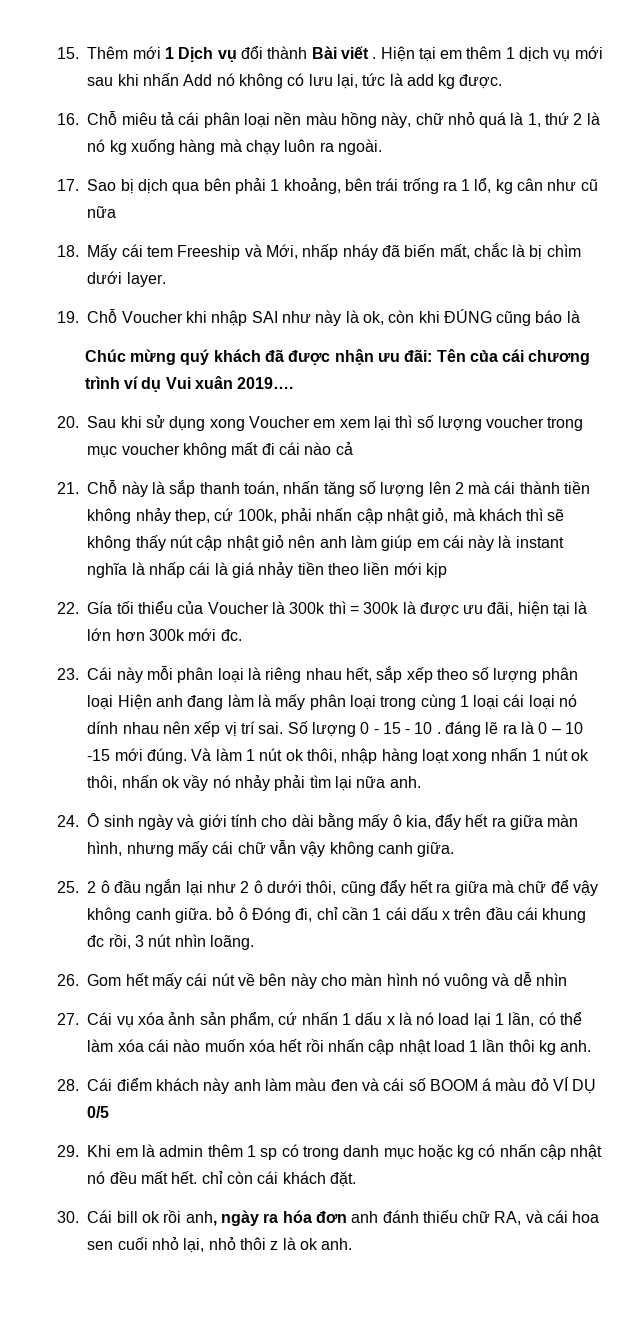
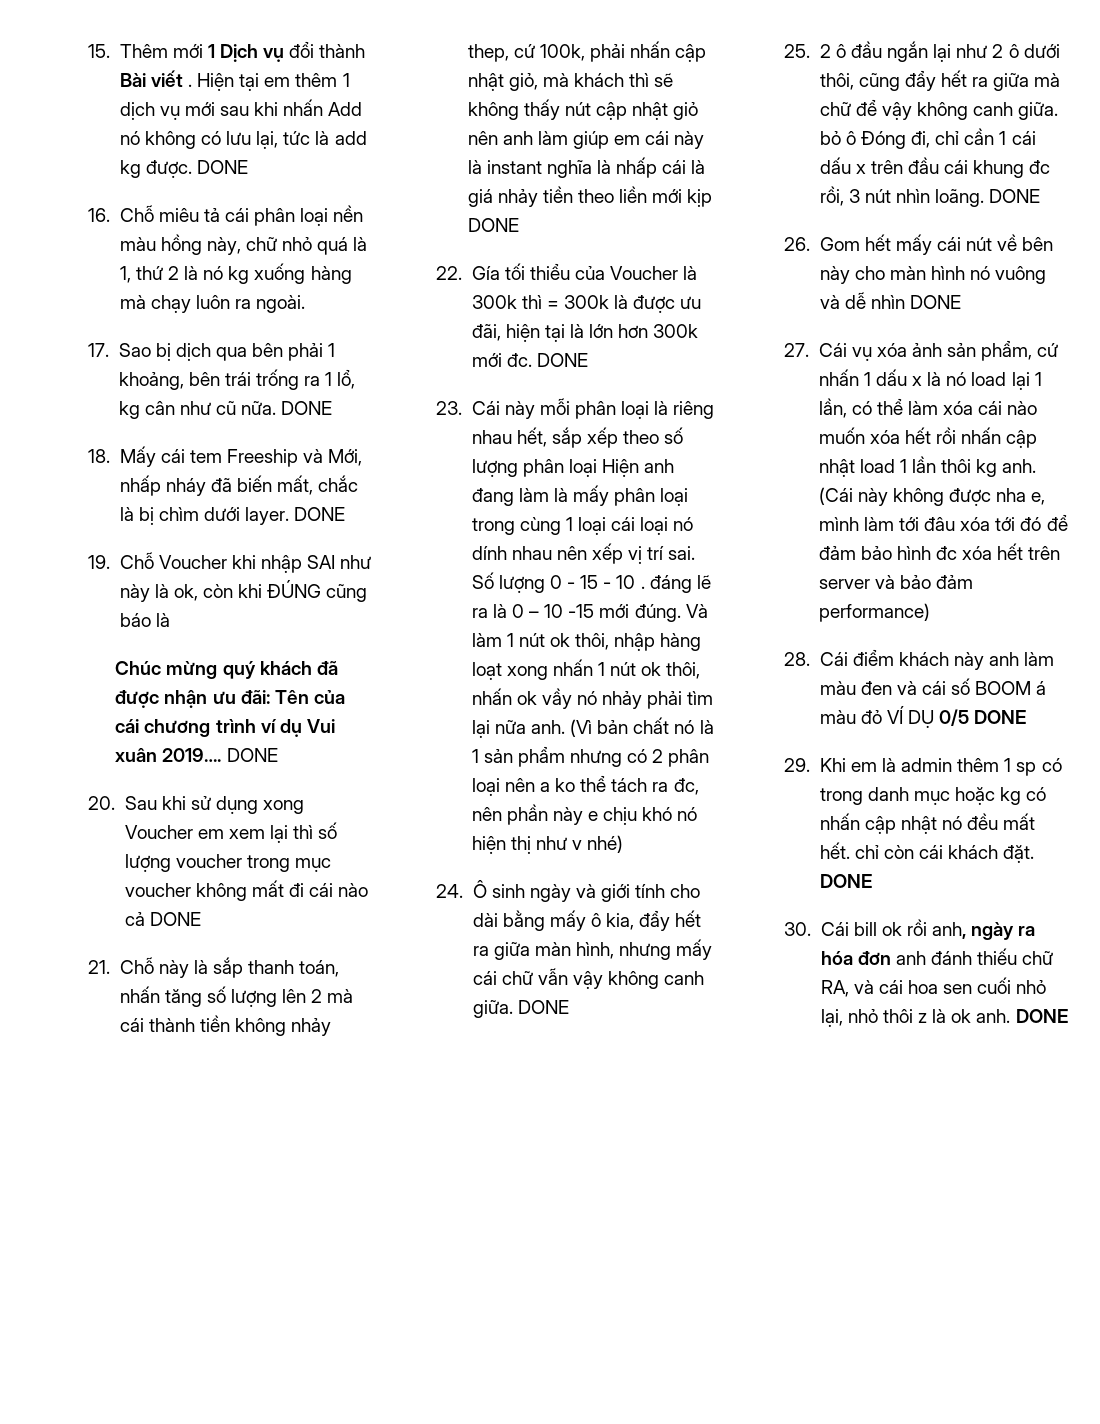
(503, 81) none -> [196,160,248,174] DONE
[87,206,117,218] nữa -> [241,401,333,415] nữa. DONE
(166, 279) none -> [294,507,346,521] DONE
(294, 383) none -> [226,748,278,762] DONE
(353, 448) none -> [149,912,201,926] DONE
(447, 570) none -> [467,218,519,232] DONE
(242, 635) none -> [536,353,588,367] DONE
(421, 782) none -> [570,717,714,737] [471,746,710,767] [471,775,699,796] [471,804,698,825] [471,835,624,854] (Vì bản chất nó là 1 sản phẩm nhưng có 2 phân loại nên a ko thể tách ra đc, nên phần này e chịu khó nó hiện thị như v nhé)
(455, 849) none -> [517,1000,569,1014] DONE
(254, 942) none -> [989,189,1041,203] DONE
(568, 979) none -> [910,295,962,309] DONE
(592, 1046) none -> [818,487,1046,506] [818,514,1068,531] [818,543,1061,560] [818,575,974,589] [818,603,930,622] (Cái này không được nha e, mình làm tới đâu xóa tới đó để đảm bảo hình đc xóa hết trên server và bảo đảm performance)
(110, 1112) none -> [974,710,1027,724] DONE
(356, 1179) none -> [819,874,872,888] DONE
(353, 1244) none -> [1015,1009,1068,1023] DONE

